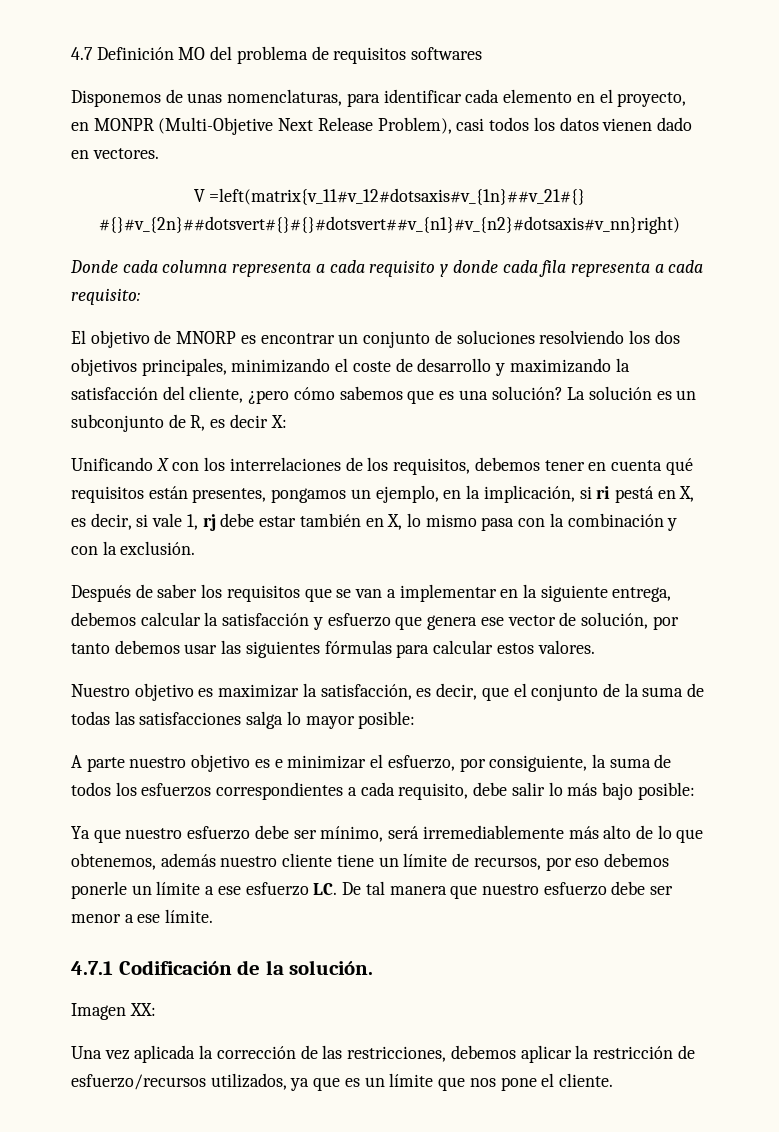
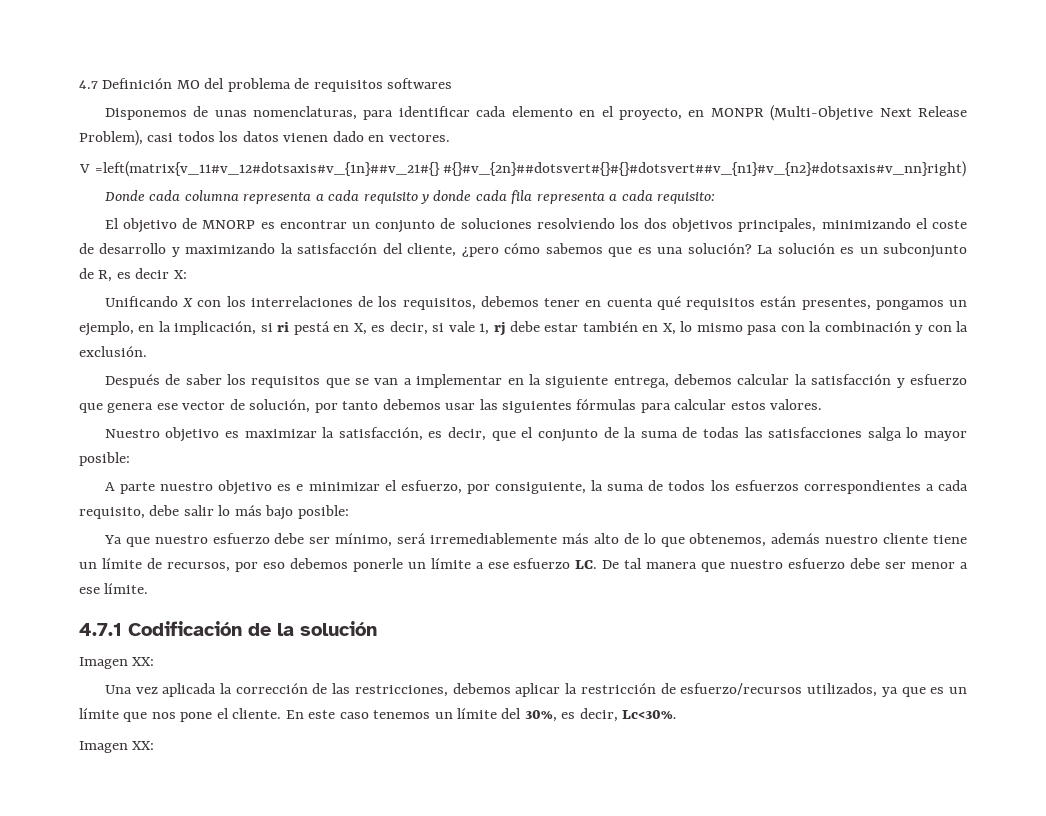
[289,960,374,975] solución. -> [300,621,377,636] solución
(613, 1080) none -> [285,708,678,722] [79,741,155,753] En este caso tenemos un límite del 30%, es decir, Lc<30%. // Imagen XX:

